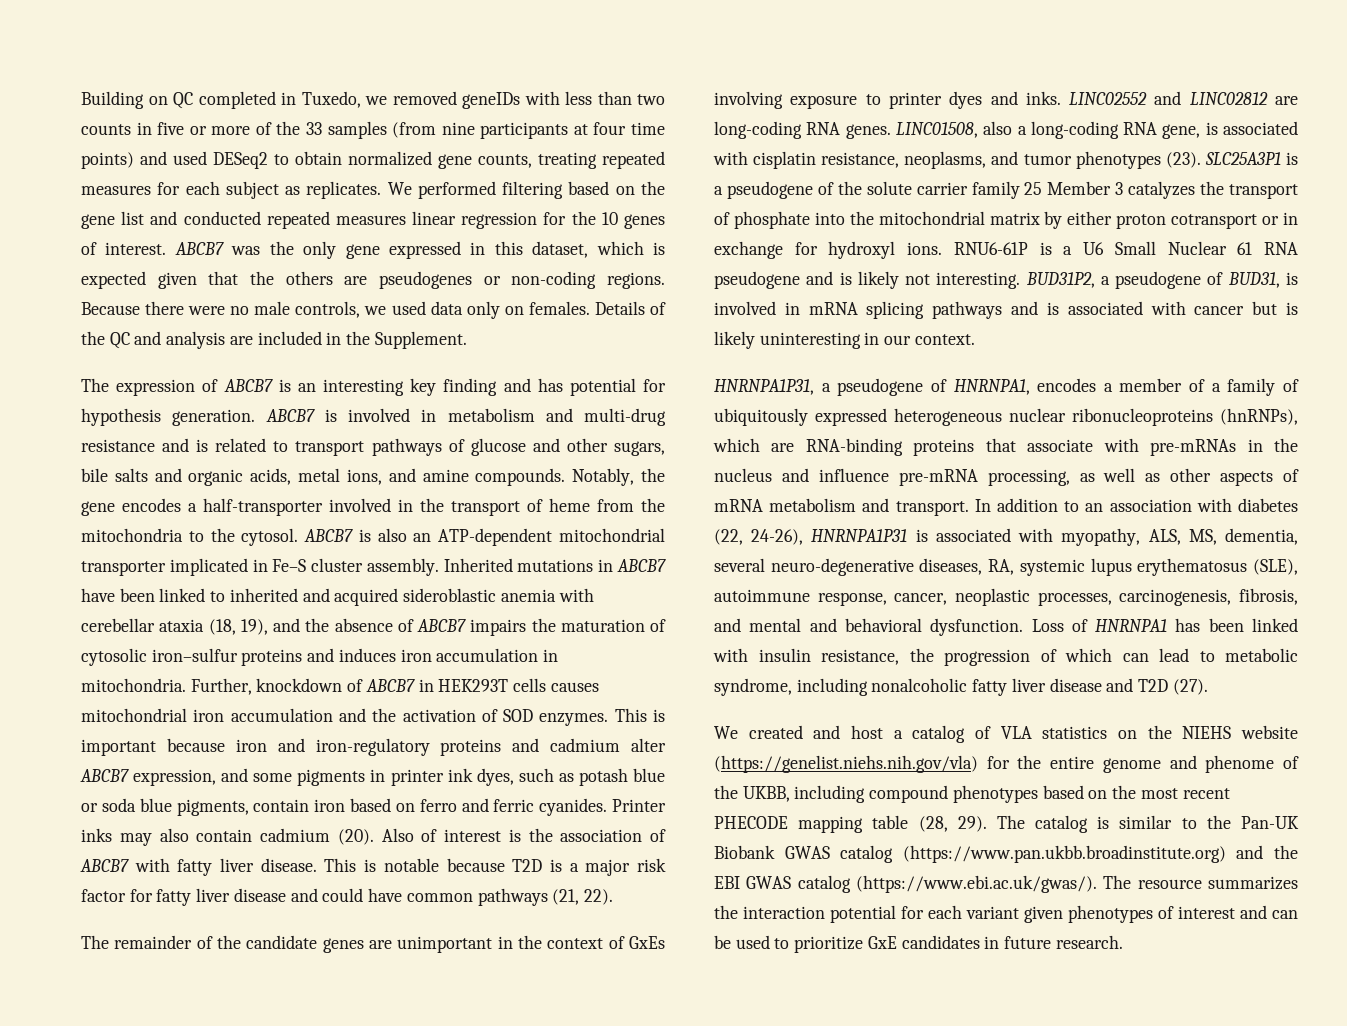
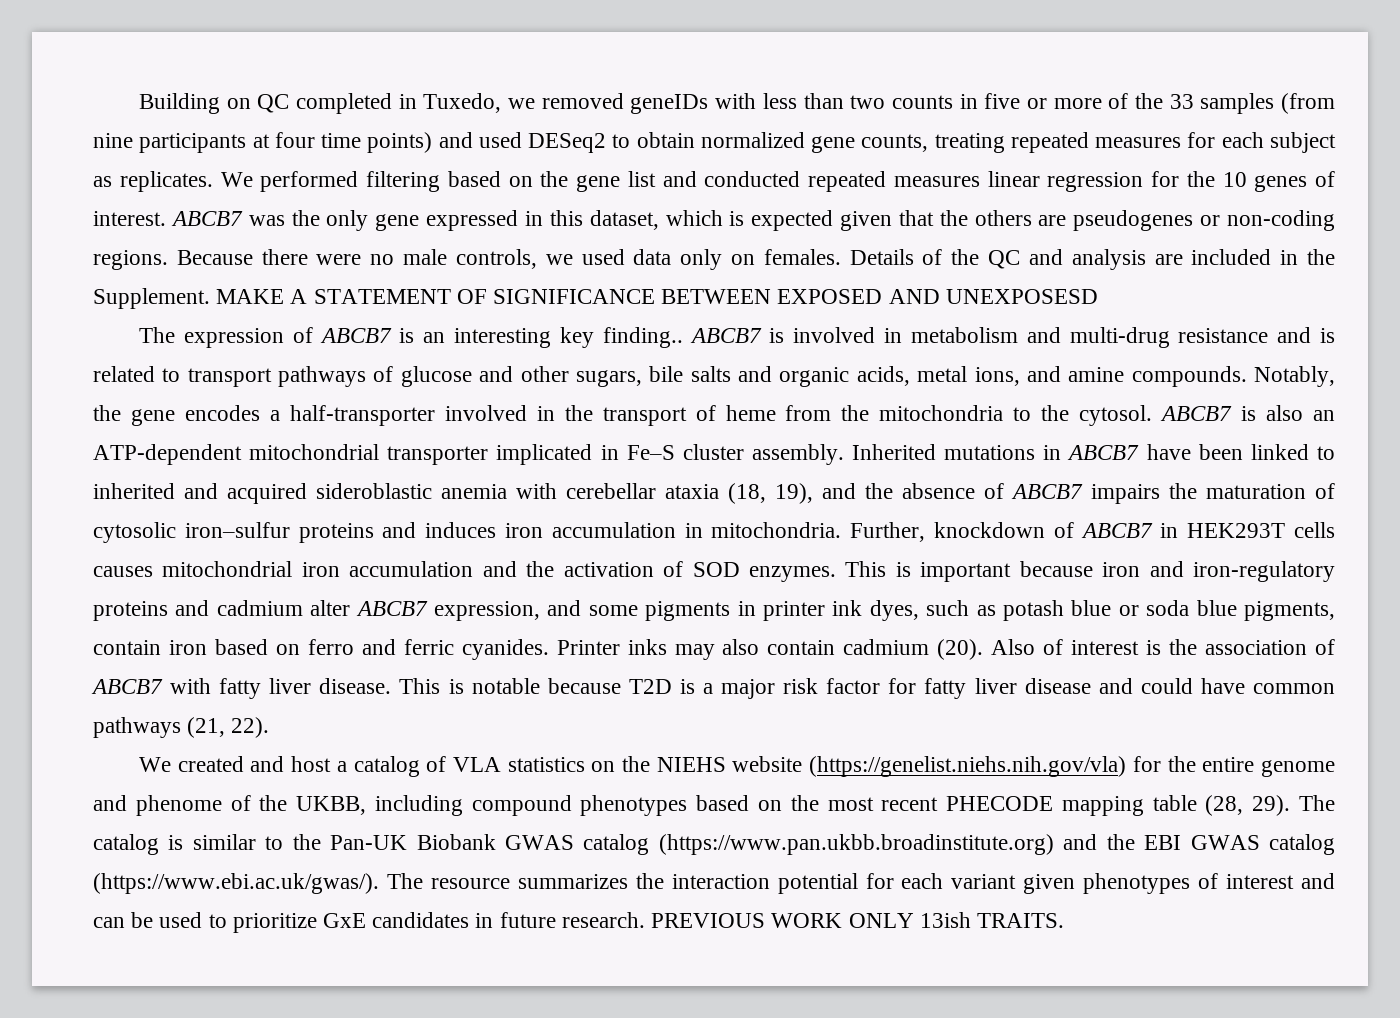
(467, 340) none -> [216,289,1098,304] MAKE A STATEMENT OF SIGNIFICANCE BETWEEN EXPOSED AND UNEXPOSESD
[443,378,666,396] [81,408,256,426] finding and has potential for hypothesis generation. -> [602,327,683,348] finding..
[81,935,665,953] [714,91,1298,109] [714,121,1298,139] [713,151,1298,169] [714,181,1298,199] [714,211,1298,229] [714,241,1298,259] [714,271,1298,289] [714,301,1298,319] [714,331,975,349] [714,378,1299,396] [714,408,1298,426] [713,438,1298,456] [714,468,1299,486] [714,498,1298,516] [714,528,1298,546] [714,558,1298,576] [714,588,1298,606] [714,618,1298,636] [713,648,1298,666] [714,678,1208,696] // The remainder of the candidate genes are unimportant in the context of GxEs involving exposure to printer dyes and inks. LINC02552 and LINC02812 are long-coding RNA genes. LINC01508, also a long-coding RNA gene, is associated with cisplatin resistance, neoplasms, and tumor phenotypes (23). SLC25A3P1 is a pseudogene of the solute carrier family 25 Member 3 catalyzes the transport of phosphate into the mitochondrial matrix by either proton cotransport or in exchange for hydroxyl ions. RNU6-61P is a U6 Small Nuclear 61 RNA pseudogene and is likely not interesting. BUD31P2, a pseudogene of BUD31, is involved in mRNA splicing pathways and is associated with cancer but is likely uninteresting in our context. // HNRNPA1P31, a pseudogene of HNRNPA1, encodes a member of a family of ubiquitously expressed heterogeneous nuclear ribonucleoproteins (hnRNPs), which are RNA-binding proteins that associate with pre-mRNAs in the nucleus and influence pre-mRNA processing, as well as other aspects of mRNA metabolism and transport. In addition to an association with diabetes (22, 24-26), HNRNPA1P31 is associated with myopathy, ALS, MS, dementia, several neuro-degenerative diseases, RA, systemic lupus erythematosus (SLE), autoimmune response, cancer, neoplastic processes, carcinogenesis, fibrosis, and mental and behavioral dysfunction. Loss of HNRNPA1 has been linked with insulin resistance, the progression of which can lead to metabolic syndrome, including nonalcoholic fatty liver disease and T2D (27). -> (270, 727) none
(1123, 942) none -> [651,912,1064,928] PREVIOUS WORK ONLY 13ish TRAITS.

